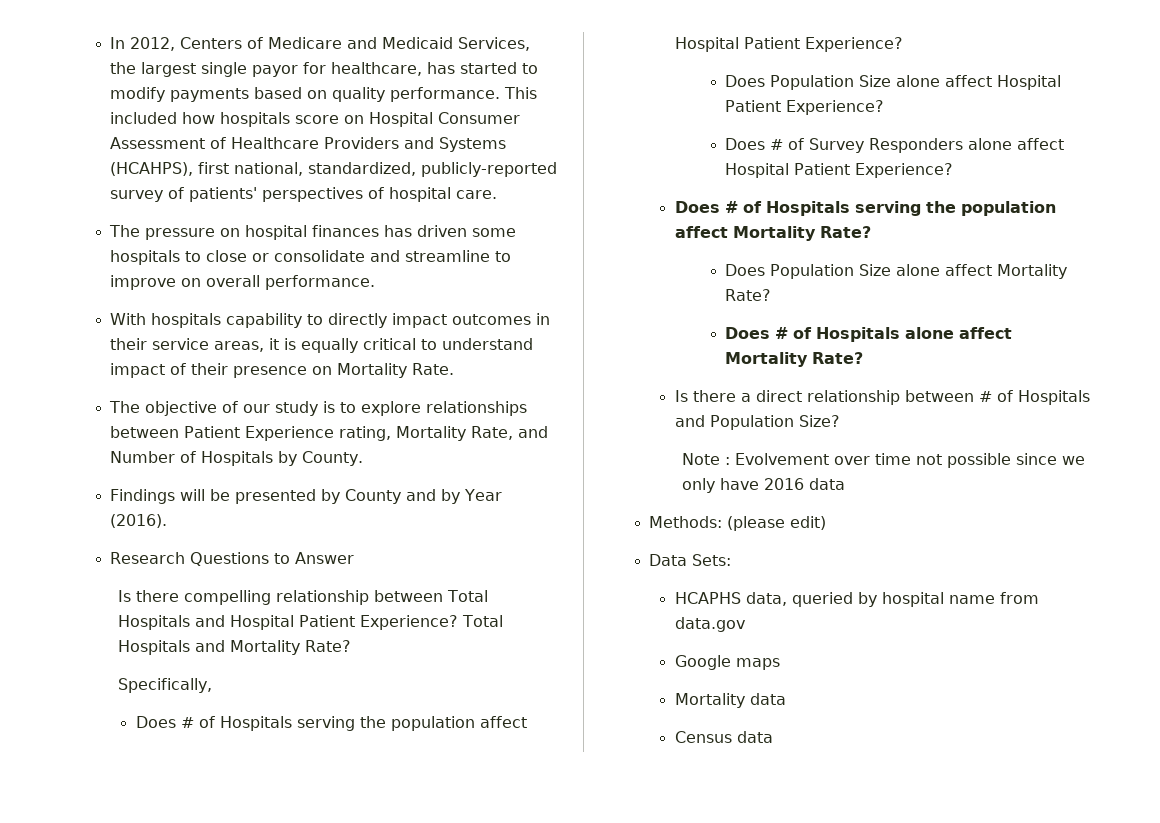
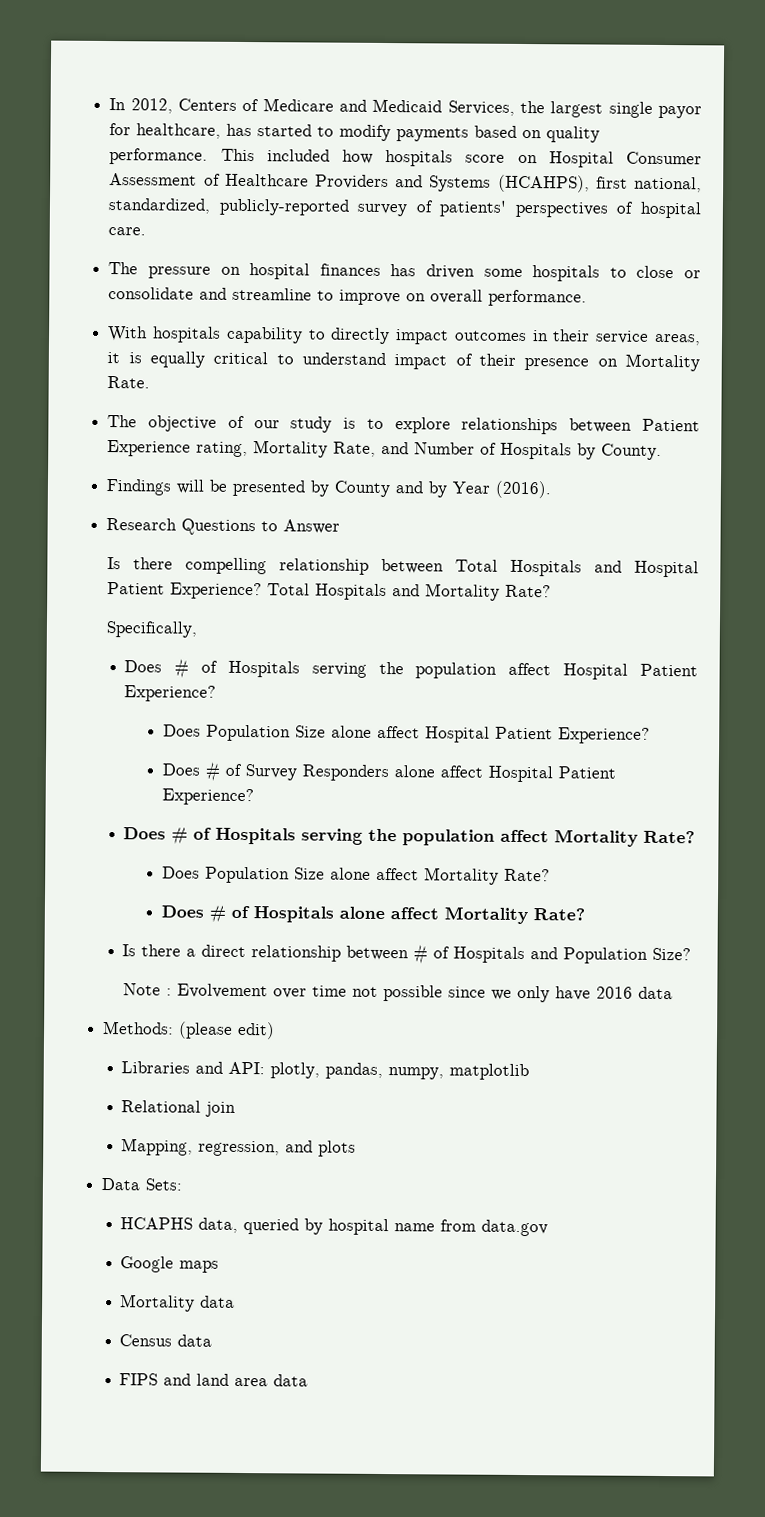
(827, 523) none -> [121,1061,530,1081] [121,1100,237,1117] [121,1138,357,1157] // Libraries and API: plotly, pandas, numpy, matplotlib // Relational join // Mapping, regression, and plots
(773, 737) none -> [119,1373,309,1387] // FIPS and land area data

